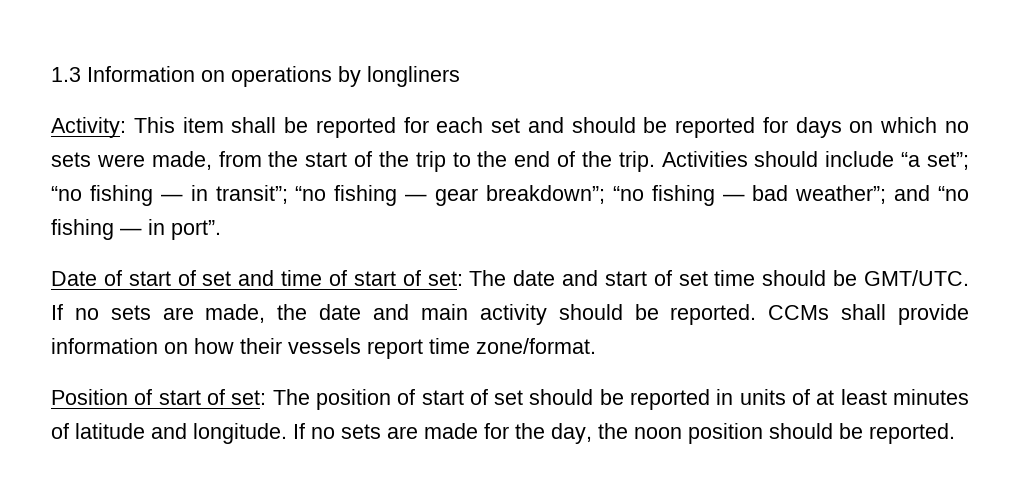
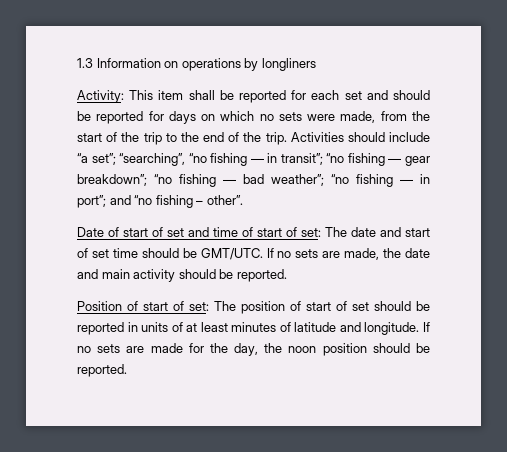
(970, 161) none -> [119,153,186,166] “searching”,
[894,185,969,201] [51,219,221,240] and “no fishing — in port”. -> [331,174,430,187] [77,195,243,208] “no fishing — in port”; and “no fishing – other”.
[768,304,970,325] [51,338,596,359] CCMs shall provide information on how their vessels report time zone/format. -> (287, 275) none

